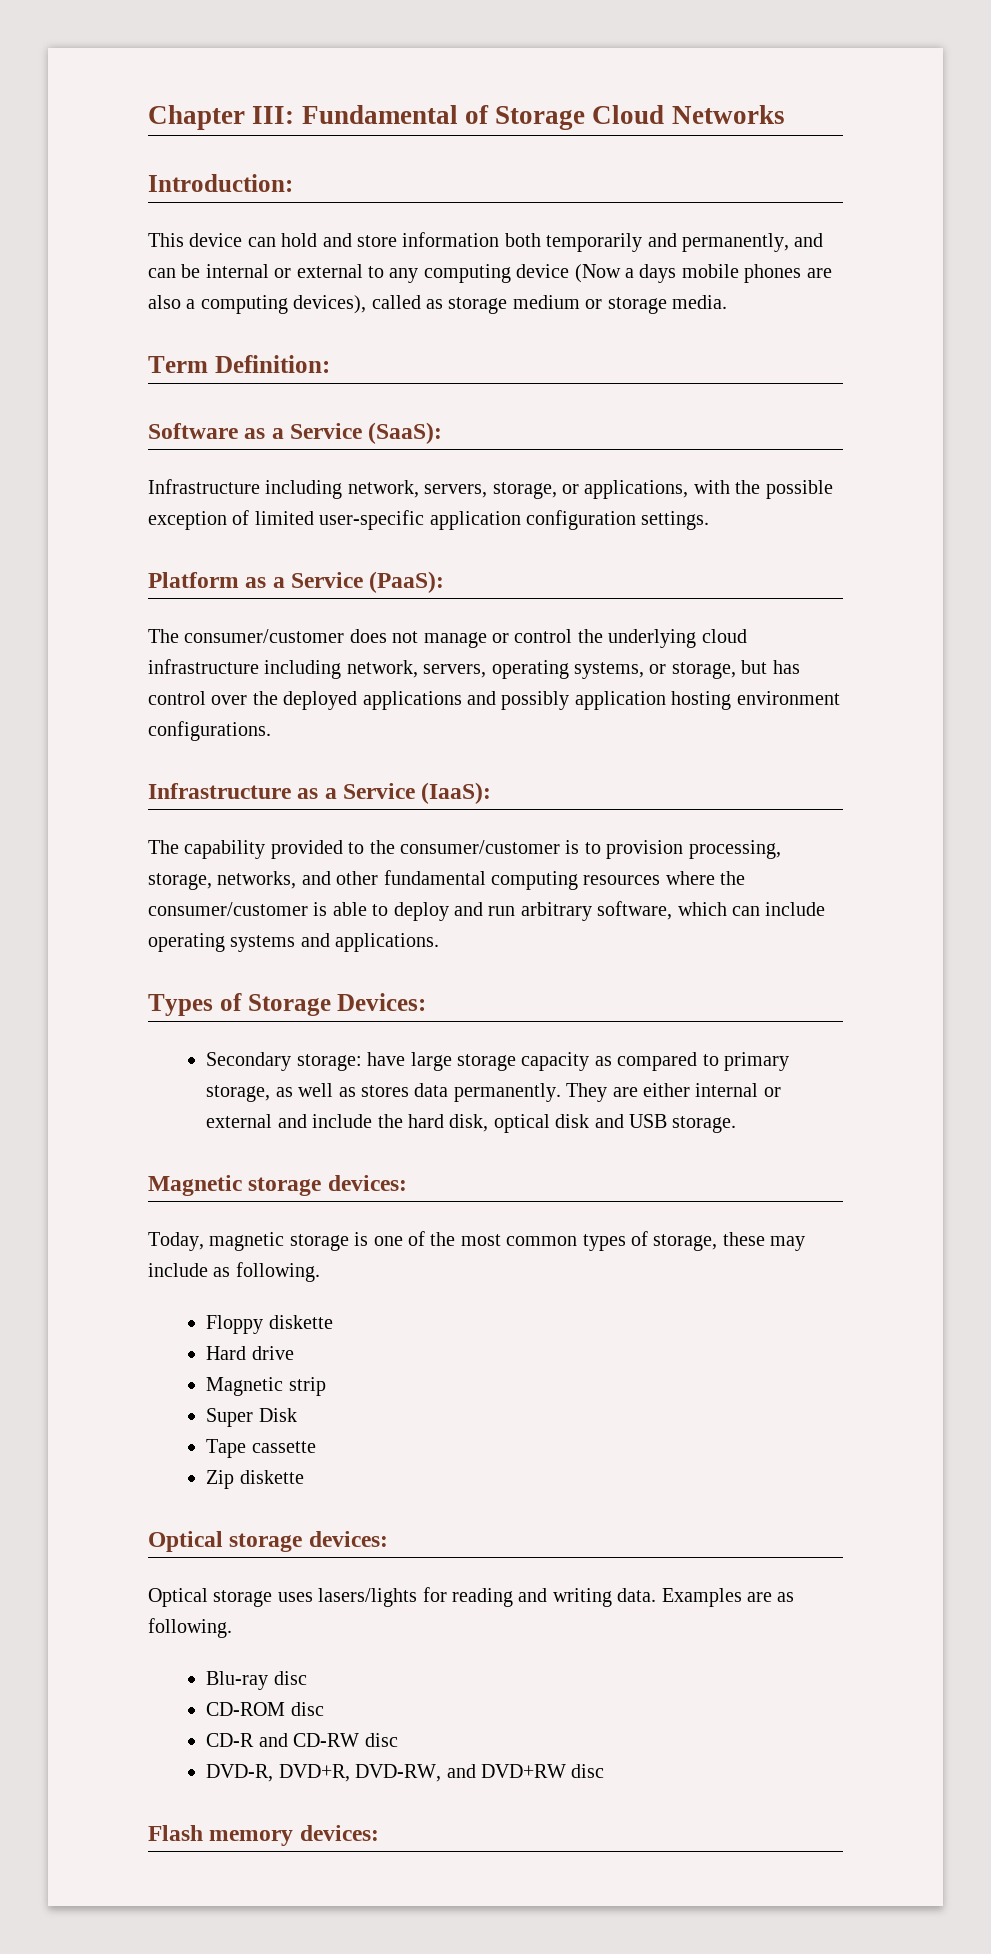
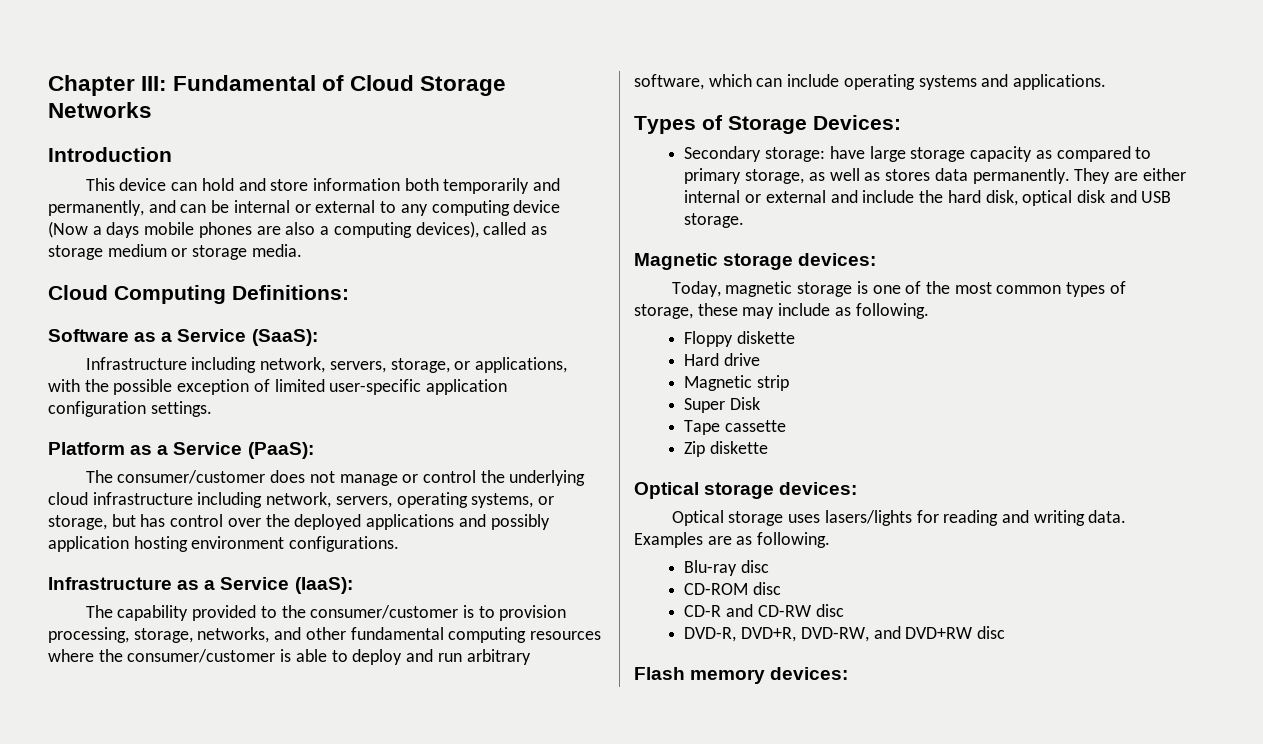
[495,105,665,130] Storage Cloud -> [350,75,507,96] Cloud Storage
[148,174,293,192] Introduction: -> [48,147,172,162] Introduction
[148,355,330,373] Term Definition: -> [48,285,349,304] Cloud Computing Definitions:

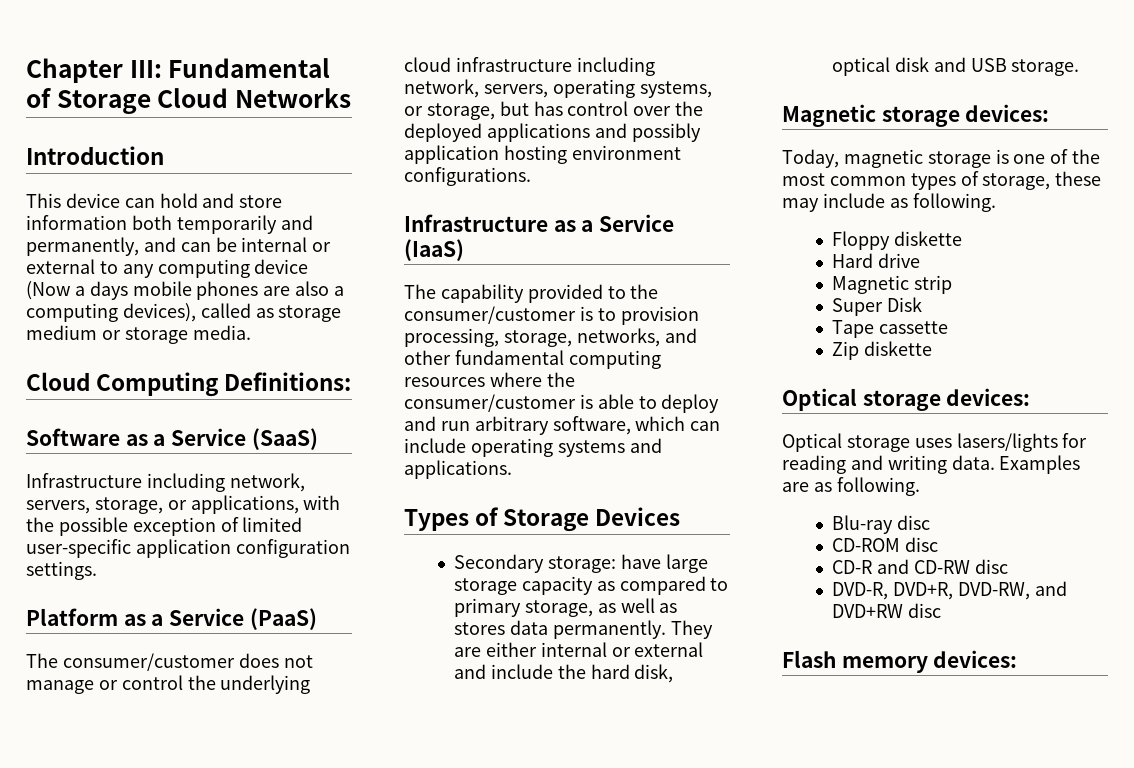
[350,75,507,96] Cloud Storage -> [56,88,229,114] Storage Cloud
[251,329,318,346] (SaaS): -> [251,428,318,450] (SaaS)
[247,442,314,459] (PaaS): -> [249,608,317,630] (PaaS)
[294,577,353,594] (IaaS): -> [404,239,464,261] (IaaS)
[813,115,901,130] Devices: -> [595,507,681,526] Devices

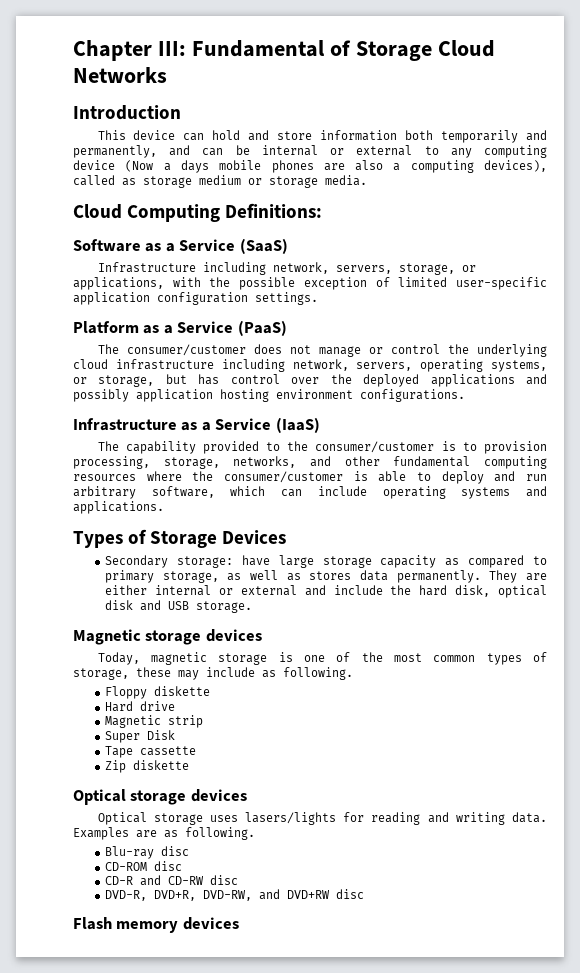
[965,104,1050,122] devices: -> [205,629,262,642] devices
[946,388,1031,406] devices: -> [190,789,247,802] devices
[933,650,1018,668] devices: -> [182,917,239,930] devices

